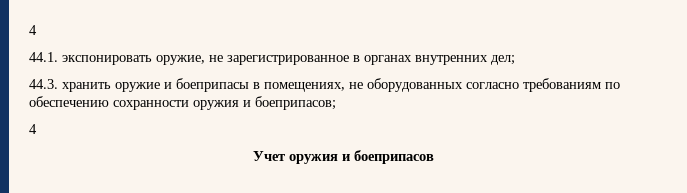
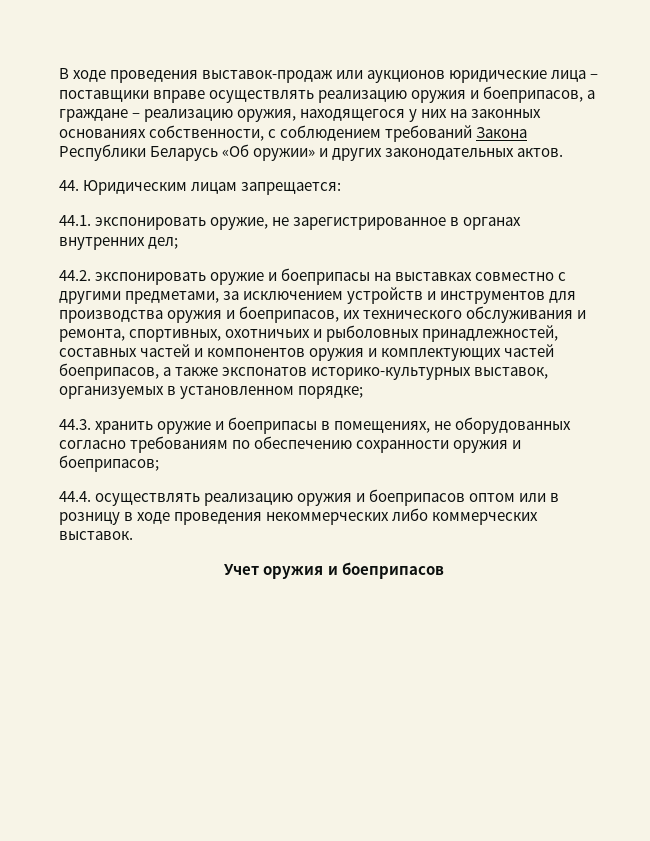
[29,25,37,35] 4 -> [59,68,599,83] [59,86,596,103] [59,109,542,122] [59,125,528,142] [59,144,564,161] [59,180,342,195] В ходе проведения выставок-продаж или аукционов юридические лица – поставщики вправе осуществлять реализацию оружия и боеприпасов, а граждане – реализацию оружия, находящегося у них на законных основаниях собственности, с соблюдением требований Закона Республики Беларусь «Об оружии» и других законодательных актов. // 44. Юридическим лицам запрещается:
(515, 60) none -> [59,268,567,285] [59,287,577,304] [59,306,587,323] [59,325,559,342] [59,344,555,361] [59,363,549,380] [59,386,364,399] // 44.2. экспонировать оружие и боеприпасы на выставках совместно с другими предметами, за исключением устройств и инструментов для производства оружия и боеприпасов, их технического обслуживания и ремонта, спортивных, охотничьих и рыболовных принадлежностей, составных частей и компонентов оружия и комплектующих частей боеприпасов, а также экспонатов историко-культурных выставок, организуемых в установленном порядке;
[29,124,37,134] 4 -> [59,489,560,506] [59,508,539,525] [59,531,133,540] 44.4. осуществлять реализацию оружия и боеприпасов оптом или в розницу в ходе проведения некоммерческих либо коммерческих выставок.

